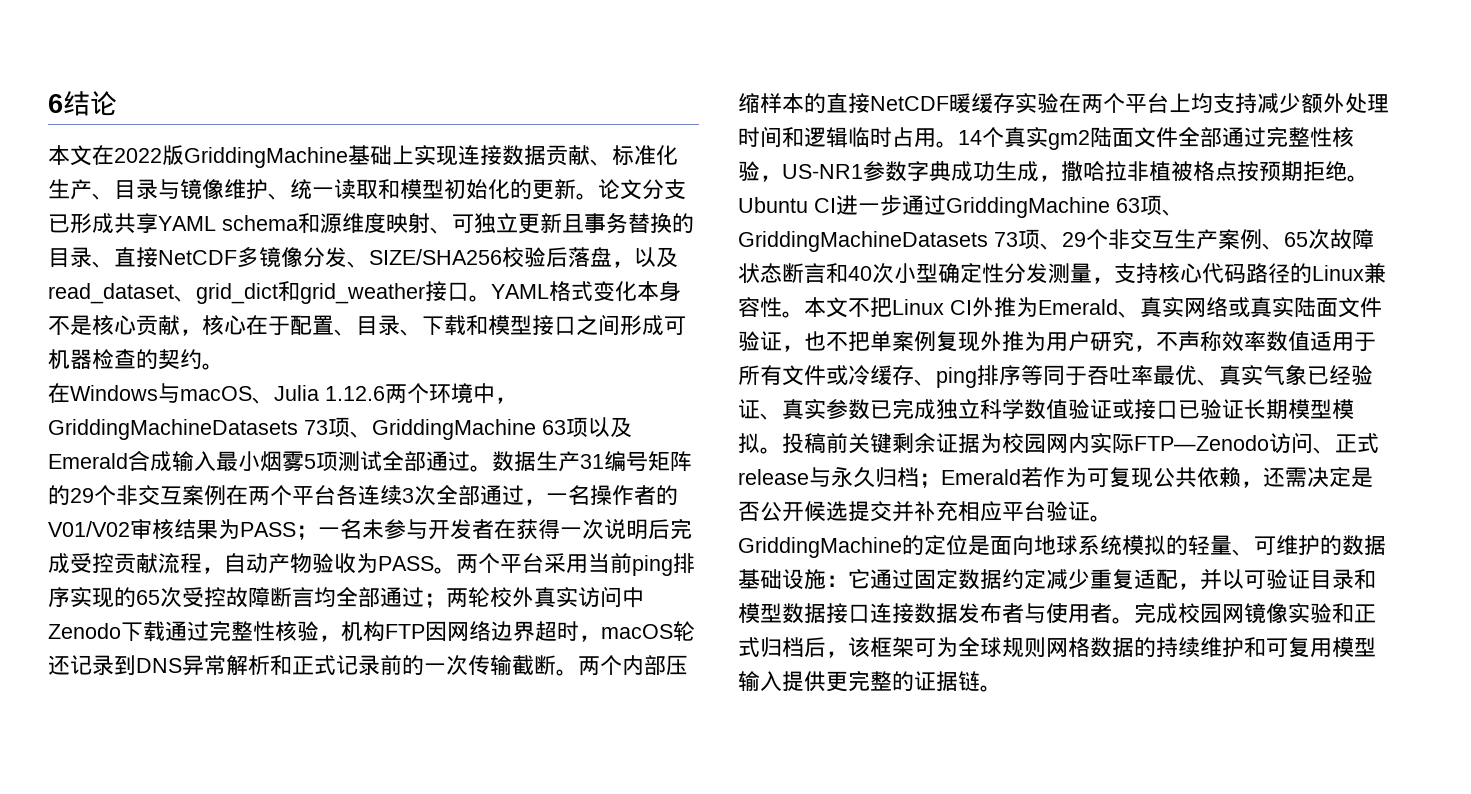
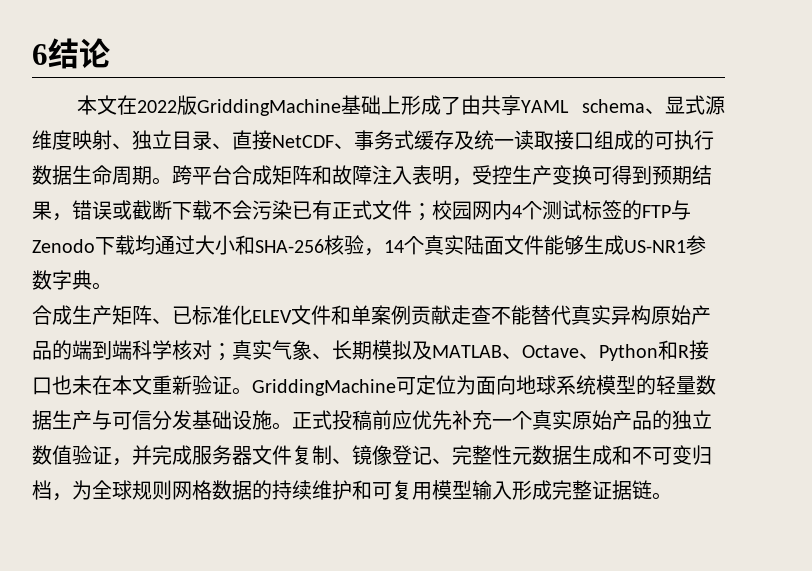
[414,145,678,166] [48,179,686,200] [48,213,114,233] 实现连接数据贡献、标准化生产、目录与镜像维护、统一读取和模型初始化的更新。论文分支已形成 -> [401,95,482,115] 形成了由
[298,213,320,233] 和 -> [645,95,705,115] 、显式
[452,213,694,234] [48,247,678,268] [48,281,681,304] [48,314,686,336] [48,349,224,370] [48,383,517,404] [48,417,632,440] [48,450,692,472] [48,485,678,506] [48,518,692,540] [48,552,695,576] [48,586,644,608] [48,620,695,642] [48,654,688,676] [738,93,1389,114] [738,126,1354,150] [738,161,1369,182] [738,195,1184,218] [738,229,1374,252] [738,263,1386,284] [738,297,1382,318] [738,330,1376,352] [738,364,1373,388] [738,398,1354,420] [738,432,1379,454] [738,467,1373,488] [738,501,1046,522] 可独立更新且事务替换的目录、直接NetCDF多镜像分发、SIZE/SHA256校验后落盘，以及read_dataset、grid_dict和grid_weather接口。YAML格式变化本身不是核心贡献，核心在于配置、目录、下载和模型接口之间形成可机器检查的契约。 // 在Windows与macOS、Julia 1.12.6两个环境中，GriddingMachineDatasets 73项、GriddingMachine 63项以及Emerald合成输入最小烟雾5项测试全部通过。数据生产31编号矩阵的29个非交互案例在两个平台各连续3次全部通过，一名操作者的V01/V02审核结果为PASS；一名未参与开发者在获得一次说明后完成受控贡献流程，自动产物验收为PASS。两个平台采用当前ping排序实现的65次受控故障断言均全部通过；两轮校外真实访问中Zenodo下载通过完整性核验，机构FTP因网络边界超时，macOS轮还记录到DNS异常解析和正式记录前的一次传输截断。两个内部压缩样本的直接NetCDF暖缓存实验在两个平台上均支持减少额外处理时间和逻辑临时占用。14个真实gm2陆面文件全部通过完整性核验，US-NR1参数字典成功生成，撒哈拉非植被格点按预期拒绝。Ubuntu CI进一步通过GriddingMachine 63项、GriddingMachineDatasets 73项、29个非交互生产案例、65次故障状态断言和40次小型确定性分发测量，支持核心代码路径的Linux兼容性。本文不把Linux CI外推为Emerald、真实网络或真实陆面文件验证，也不把单案例复现外推为用户研究，不声称效率数值适用于所有文件或冷缓存、ping排序等同于吞吐率最优、真实气象已经验证、真实参数已完成独立科学数值验证或接口已验证长期模型模拟。投稿前关键剩余证据为校园网内实际FTP—Zenodo访问、正式release与永久归档；Emerald若作为可复现公共依赖，还需决定是否公开候选提交并补充相应平台 -> [132,130,714,150] [32,165,712,186] [32,200,691,221] [32,235,706,256] [32,270,112,290] [32,305,711,325] [32,340,709,361] [32,375,192,395] 独立目录、直接NetCDF、事务式缓存及统一读取接口组成的可执行数据生命周期。跨平台合成矩阵和故障注入表明，受控生产变换可得到预期结果，错误或截断下载不会污染已有正式文件；校园网内4个测试标签的FTP与Zenodo下载均通过大小和SHA-256核验，14个真实陆面文件能够生成US-NR1参数字典。 // 合成生产矩阵、已标准化ELEV文件和单案例贡献走查不能替代真实异构原始产品的端到端科学核对；真实气象、长期模拟及MATLAB、Octave、Python和R接口也未在本文重新
[738,535,990,558] // GriddingMachine的定位是 -> [252,375,476,396] GriddingMachine可定位为
[1144,535,1386,556] [738,569,1376,590] [738,602,1376,624] [738,637,936,658] 拟的轻量、可维护的数据基础设施：它通过固定数据约定减少重复适配，并以可验证目录和模型数据接口连接数据发布者与使用者。完成校园网镜像实验和正式归档后，该框架可 -> [616,375,716,395] [32,410,712,431] [32,445,712,466] [32,480,72,501] 型的轻量数据生产与可信分发基础设施。正式投稿前应优先补充一个真实原始产品的独立数值验证，并完成服务器文件复制、镜像登记、完整性元数据生成和不可变归档，
[782,670,914,692] 提供更完整的 -> [512,480,592,500] 形成完整

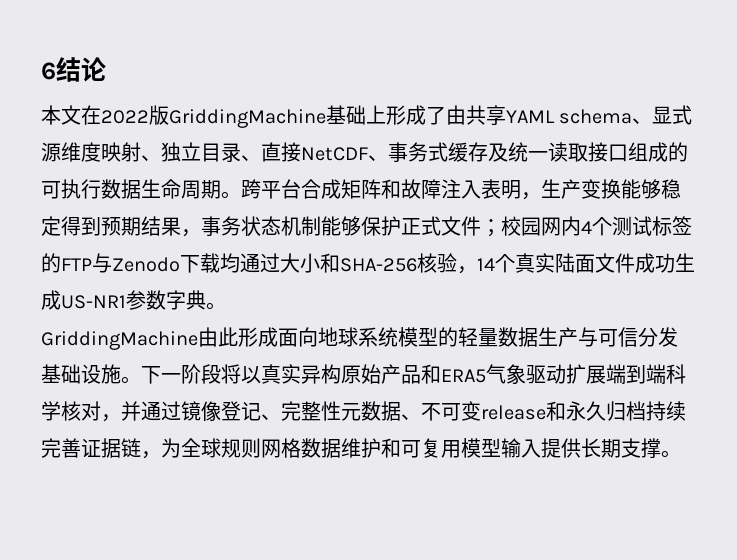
[472,165,512,185] 受控 -> (541, 196) none
[592,167,612,185] 可 -> [621,179,681,199] [41,216,61,236] 能够稳定
[72,200,332,220] 错误或截断下载不会污染已有 -> [201,216,401,236] 事务状态机制能够保护
[544,235,584,255] 能够 -> [635,253,675,273] 成功
[32,305,711,325] [32,340,709,361] [32,375,476,396] 合成生产矩阵、已标准化ELEV文件和单案例贡献走查不能替代真实异构原始产品的端到端科学核对；真实气象、长期模拟及MATLAB、Octave、Python和R接口也未在本文重新验证。GriddingMachine可定位为 -> [41,327,278,350] GriddingMachine由此形成
[292,410,712,431] [32,445,352,466] 正式投稿前应优先补充一个真实原始产品的独立数值验证，并完成服务器文件复制、 -> [141,364,686,384] [41,401,181,422] 下一阶段将以真实异构原始产品和ERA5气象驱动扩展端到端科学核对，并通过
[572,445,712,465] [32,480,52,500] 生成和不可变归档 -> [401,401,686,421] [41,438,141,458] 、不可变release和永久归档持续完善证据链
[252,480,312,500] 的持续 -> (341, 448) none
[512,480,652,500] 形成完整证据链 -> [541,438,661,458] 提供长期支撑

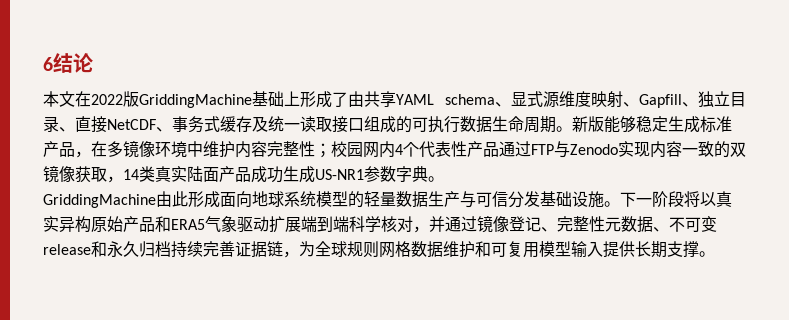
(161, 158) none -> [639,94,698,108] Gapfill、
[241,179,681,200] [41,216,692,237] [41,253,515,274] 跨平台合成矩阵和故障注入表明，生产变换能够稳定得到预期结果，事务状态机制能够保护正式文件；校园网内4个测试标签的FTP与Zenodo下载均通过大小和SHA-256核验，14个 -> [572,116,732,133] [43,140,746,158] [43,165,155,183] 新版能够稳定生成标准产品，在多镜像环境中维护内容完整性；校园网内4个代表性产品通过FTP与Zenodo实现内容一致的双镜像获取，14类
[595,253,635,273] 文件 -> [219,166,251,182] 产品

